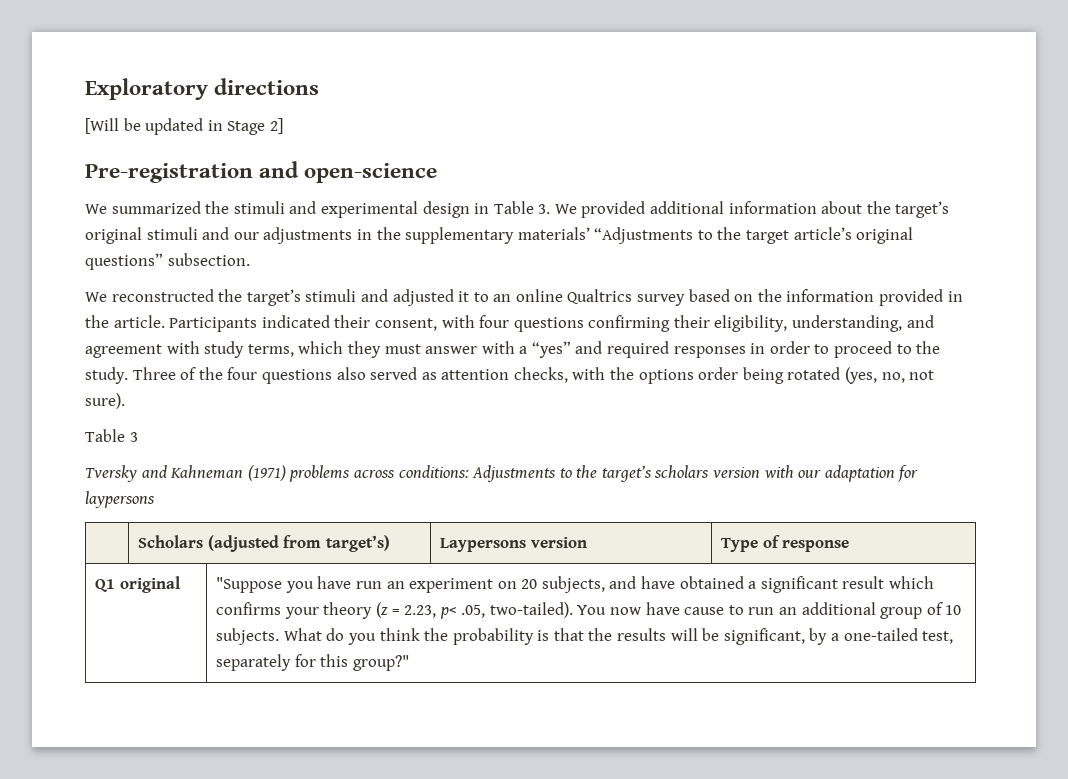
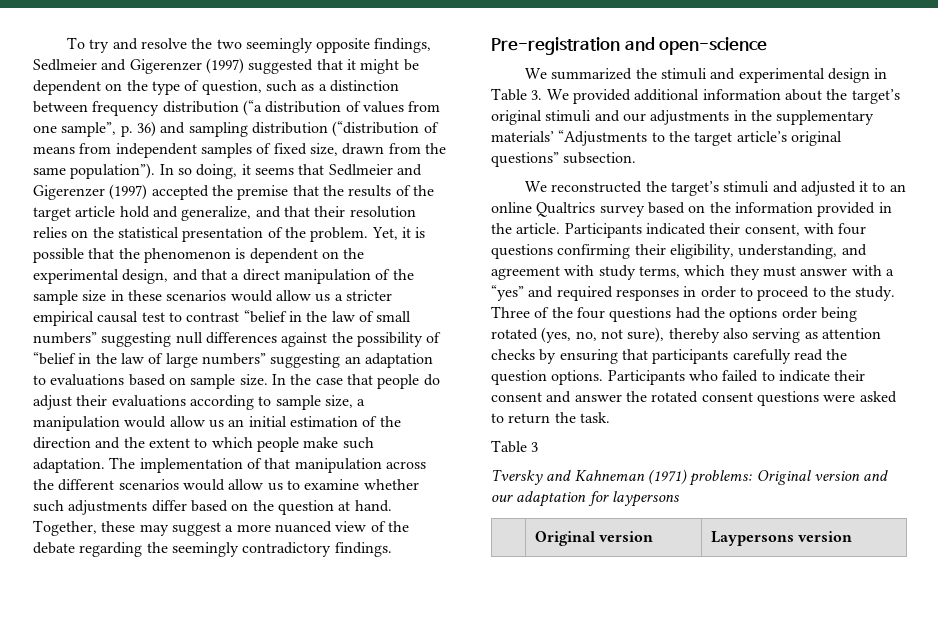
[85,78,320,100] [85,118,283,135] Exploratory directions // [Will be updated in Stage 2] -> [66,37,432,53] [33,58,419,74] [33,80,399,95] [33,100,441,116] [33,121,439,137] [33,143,446,158] [33,163,422,179] [33,184,434,200] [33,206,416,221] [33,227,426,242] [33,248,365,263] [33,269,414,284] [33,290,392,305] [33,310,412,326] [33,332,442,347] [33,352,433,368] [33,374,440,389] [33,395,366,410] [33,416,401,431] [33,437,374,452] [33,457,426,473] [33,479,419,491] [33,500,392,515] [33,520,409,536] [33,542,392,557] To try and resolve the two seemingly opposite findings, Sedlmeier and Gigerenzer (1997) suggested that it might be dependent on the type of question, such as a distinction between frequency distribution (“a distribution of values from one sample”, p. 36) and sampling distribution (“distribution of means from independent samples of fixed size, drawn from the same population”). In so doing, it seems that Sedlmeier and Gigerenzer (1997) accepted the premise that the results of the target article hold and generalize, and that their resolution relies on the statistical presentation of the problem. Yet, it is possible that the phenomenon is dependent on the experimental design, and that a direct manipulation of the sample size in these scenarios would allow us a stricter empirical causal test to contrast “belief in the law of small numbers” suggesting null differences against the possibility of “belief in the law of large numbers” suggesting an adaptation to evaluations based on sample size. In the case that people do adjust their evaluations according to sample size, a manipulation would allow us an initial estimation of the direction and the extent to which people make such adaptation. The implementation of that manipulation across the different scenarios would allow us to examine whether such adjustments differ based on the question at hand. Together, these may suggest a more nuanced view of the debate regarding the seemingly contradictory findings.
[336,367,606,383] also served as attention checks, with -> [675,307,701,319] had
[85,393,125,409] sure). -> [627,327,881,343] [491,349,848,364] [491,370,866,385] [491,391,897,406] [491,412,610,424] sure), thereby also serving as attention checks by ensuring that participants carefully read the question options. Participants who failed to indicate their consent and answer the rotated consent questions were asked to return the task.
[289,465,919,482] [85,491,155,508] [138,535,390,552] [440,537,587,552] [721,535,850,552] [95,576,180,593] [216,576,934,593] [216,602,962,619] [216,628,954,645] [216,654,409,671] problems across conditions: Adjustments to the target’s scholars version with our adaptation for laypersons // | Scholars (adjusted from target’s) | Laypersons version | Type of response // Q1 original | "Suppose you have run an experiment on 20 subjects, and have obtained a significant result which confirms your theory (z = 2.23, p< .05, two-tailed). You now have cause to run an additional group of 10 subjects. What do you think the probability is that the results will be significant, by a one-tailed test, separately for this group?" -> [689,470,889,486] [491,491,680,507] [534,531,653,546] [710,531,852,546] problems: Original version and our adaptation for laypersons // | Original version | Laypersons version

